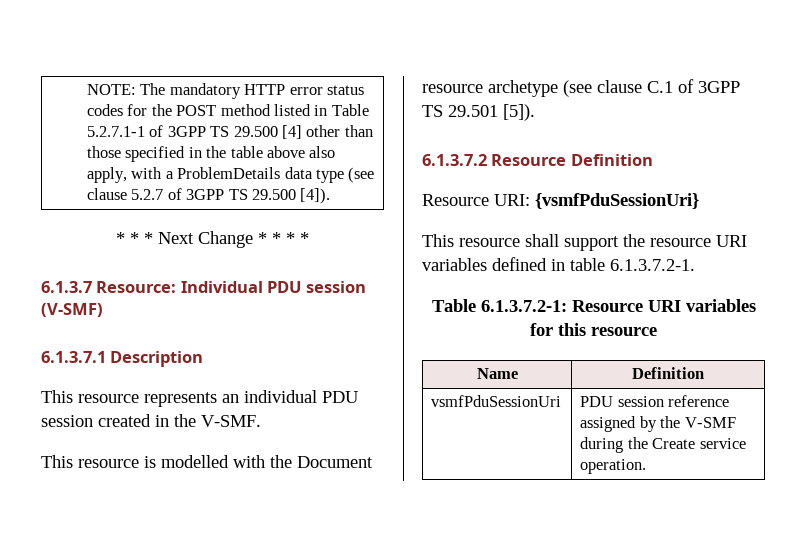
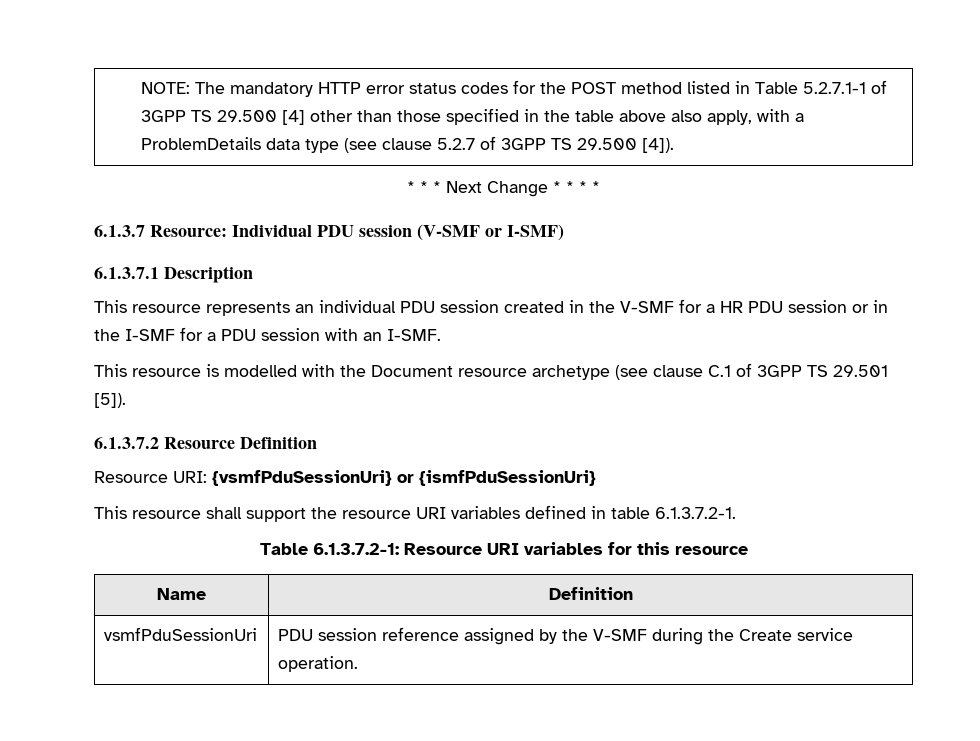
[41,303,103,317] (V-SMF) -> [417,224,564,241] (V-SMF or I-SMF)
[201,415,261,427] V-SMF. -> [620,299,888,313] [94,327,441,341] V-SMF for a HR PDU session or in the I-SMF for a PDU session with an I-SMF.
(699, 201) none -> [397,470,596,486] or {ismfPduSessionUri}

